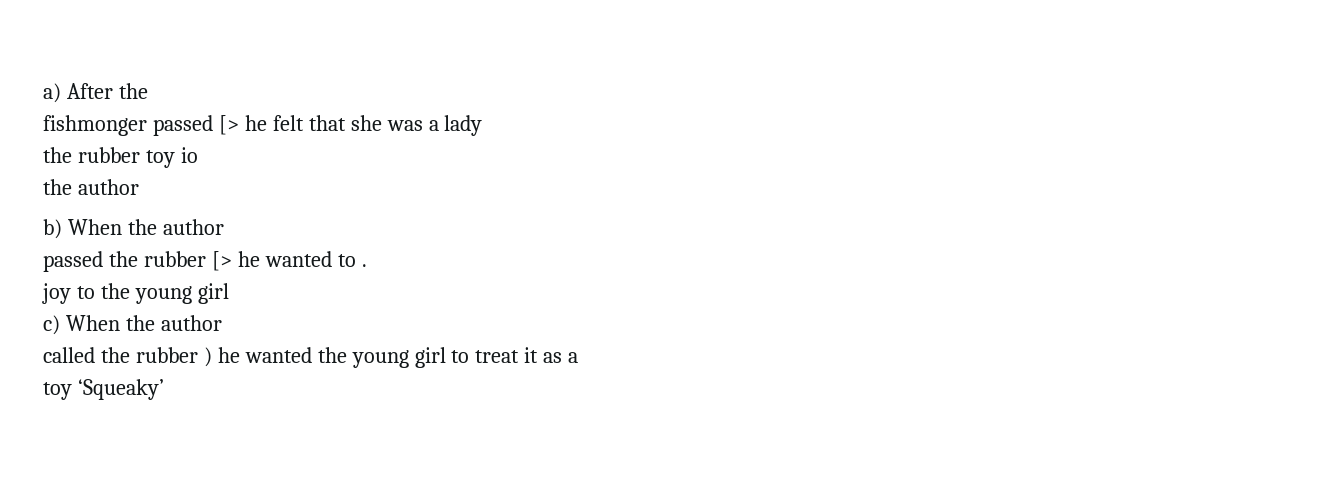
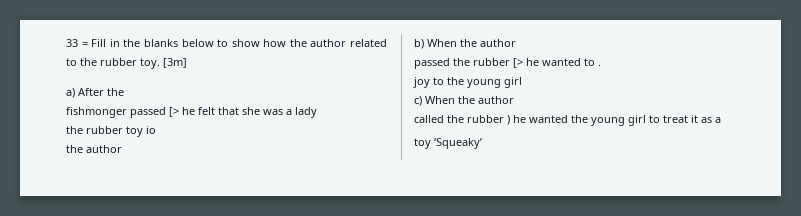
(43, 93) none -> [66,39,388,47] [66,58,187,69] 33 = Fill in the blanks below to show how the author related to the rubber toy. [3m] //

